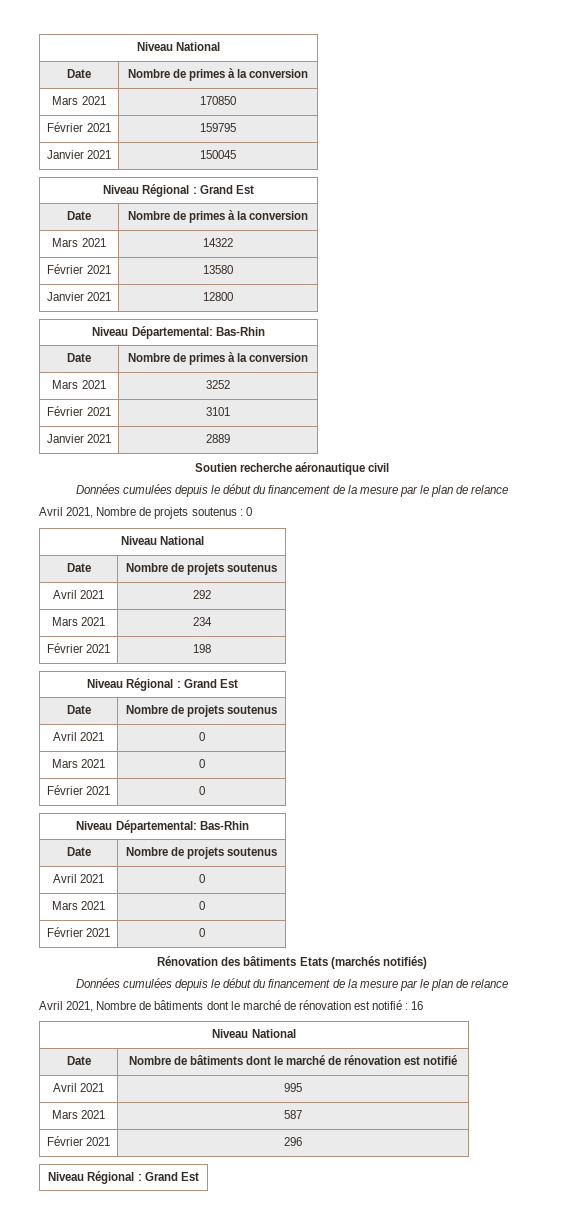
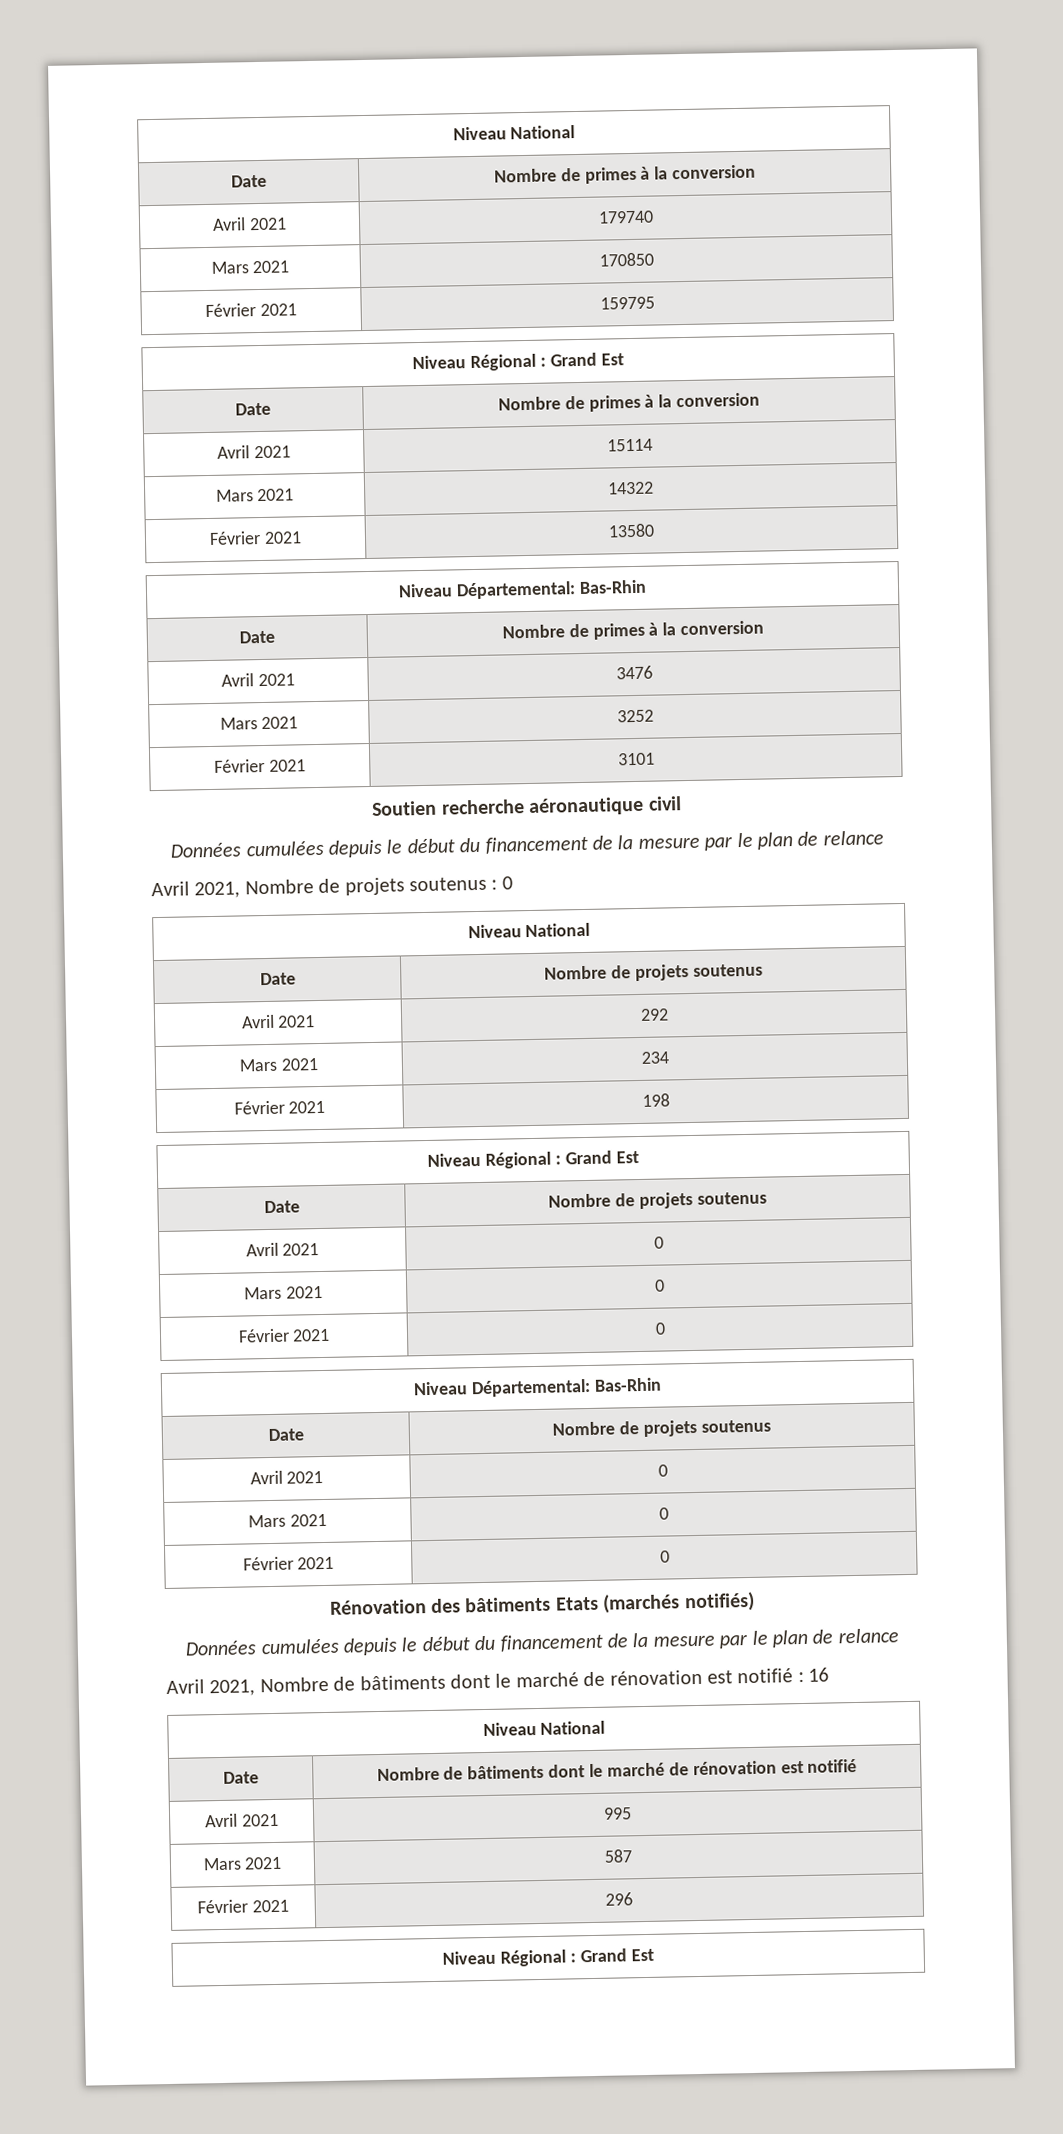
(309, 73) none -> [212,217,287,231] [597,210,654,224] // Avril 2021 | 179740
[46,150,112,159] [199,150,236,159] // Janvier 2021 | 150045 -> (655, 303) none
(309, 215) none -> [217,445,291,459] [607,438,653,452] // Avril 2021 | 15114
[46,292,112,301] [202,292,233,301] // Janvier 2021 | 12800 -> (655, 530) none
(309, 357) none -> [221,673,295,687] [615,665,653,680] // Avril 2021 | 3476
[46,434,112,443] [205,434,230,443] // Janvier 2021 | 2889 -> (655, 759) none

